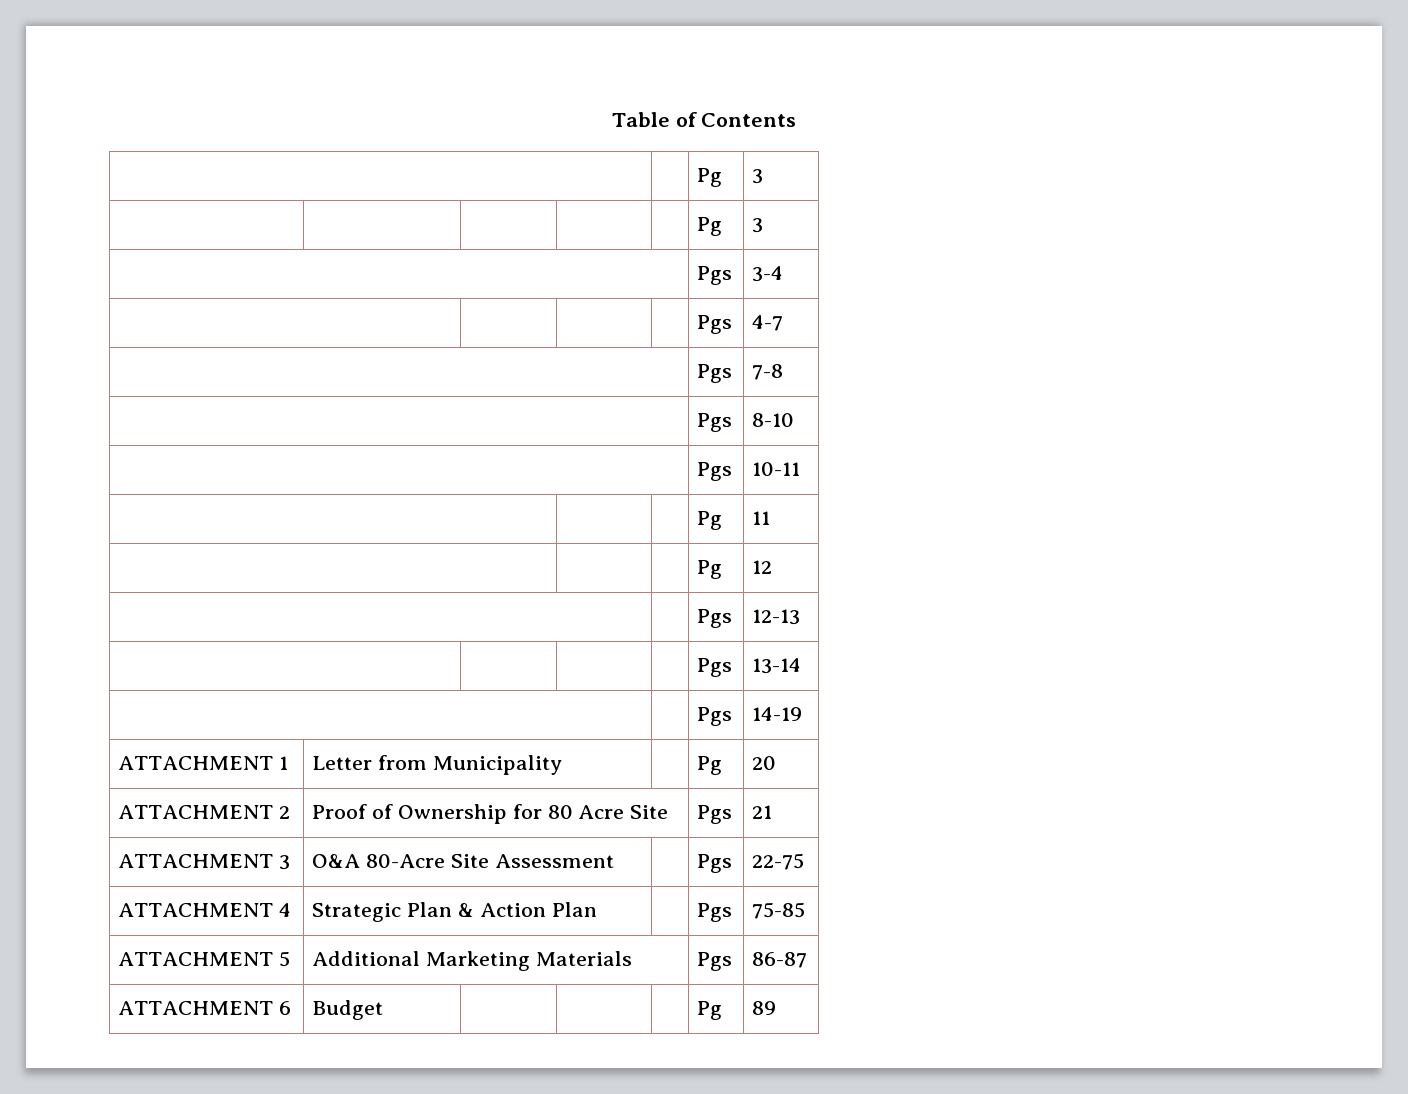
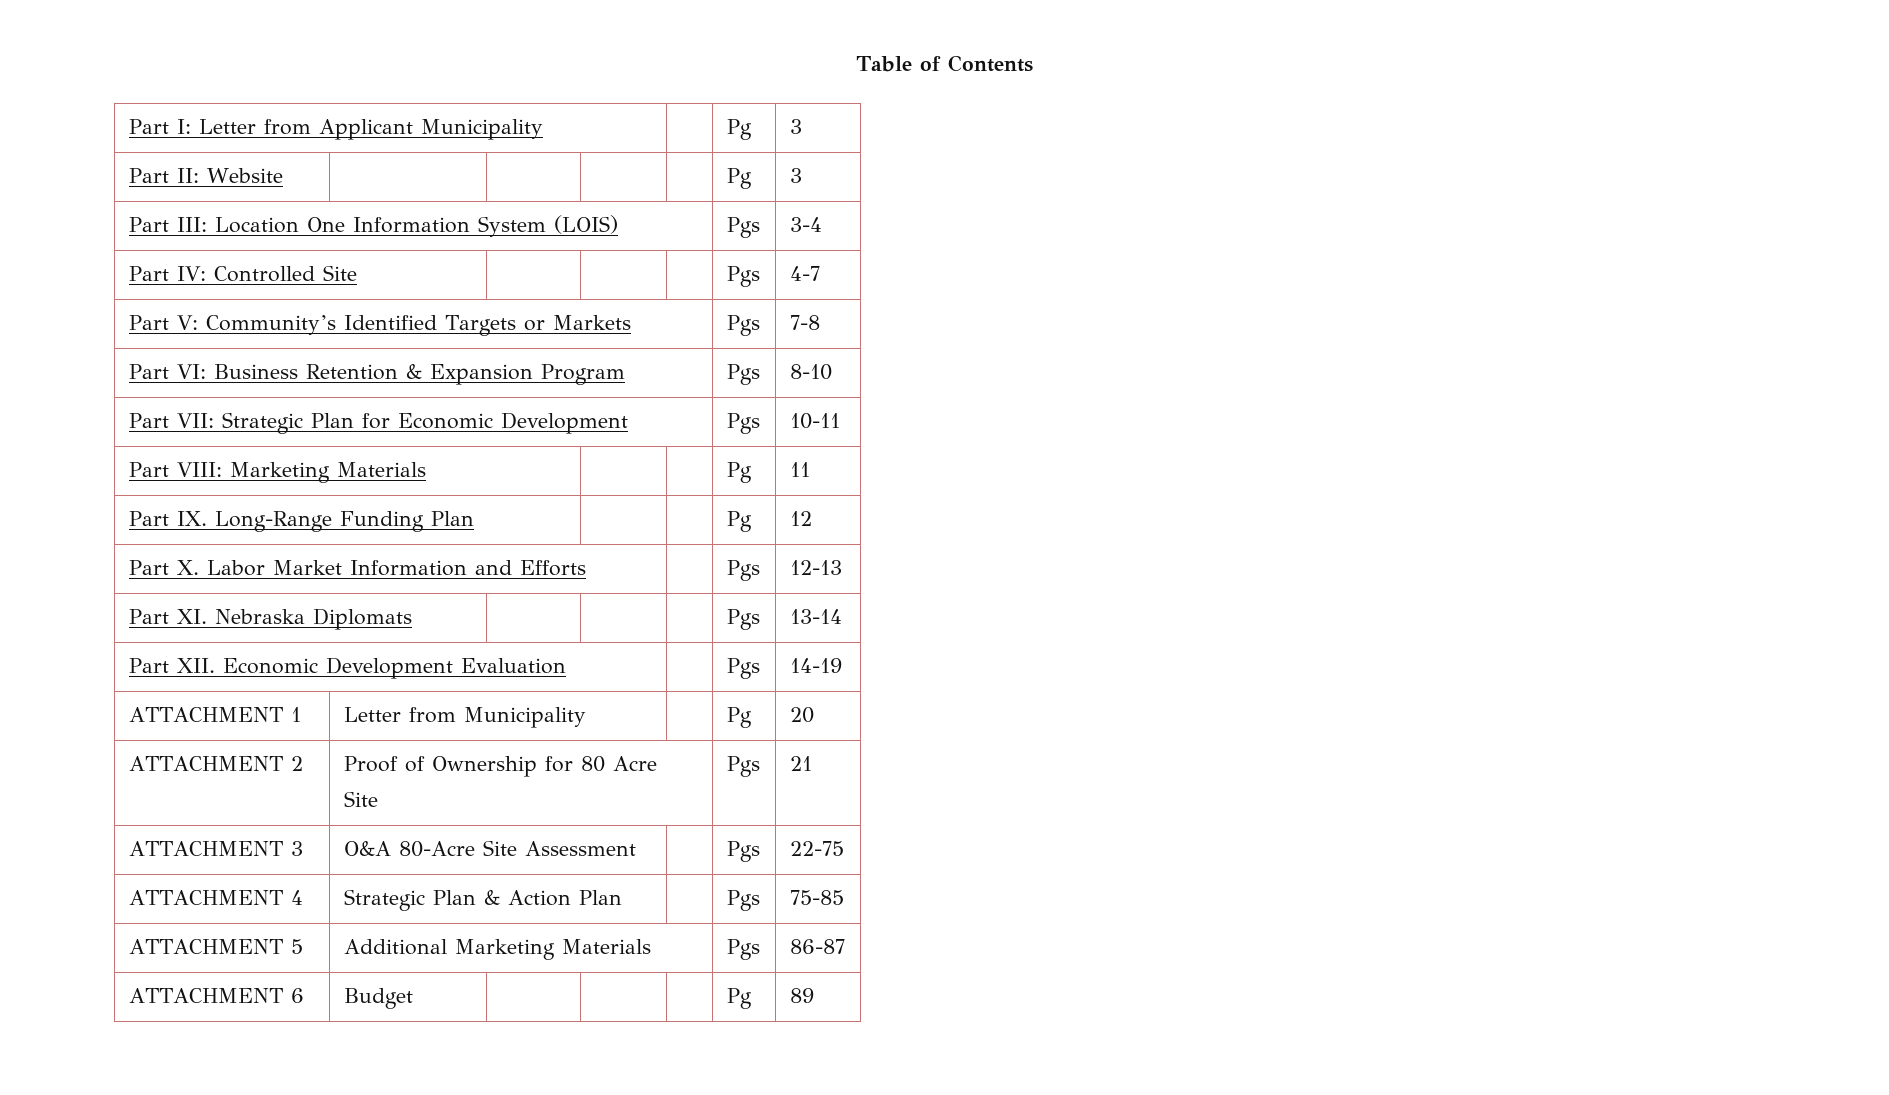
[697,168,723,187] [752,169,764,184] [697,217,723,236] [752,218,764,233] [697,266,733,285] [752,266,784,282] [697,315,733,334] [752,315,784,331] [697,364,733,383] [752,364,784,380] [697,413,733,432] [752,413,795,427] [697,462,733,481] [752,462,801,476] [697,511,723,530] [752,511,771,525] [697,560,723,579] [752,560,773,574] [697,609,733,628] [752,609,801,625] [697,658,733,677] [752,658,802,674] | | Pg | 3 // | | | | | Pg | 3 // | Pgs | 3-4 // | | | | Pgs | 4-7 // | Pgs | 7-8 // | Pgs | 8-10 // | Pgs | 10-11 // | | | Pg | 11 // | | | Pg | 12 // | | Pgs | 12-13 // | | | | Pgs | 13-14 // -> [128,119,543,140] [726,119,752,140] [789,119,802,134] [128,168,283,183] [726,168,752,189] [789,168,802,183] [128,215,618,237] [726,217,760,238] [789,217,822,232] [128,265,357,282] [726,266,760,287] [789,266,820,281] [128,315,631,336] [726,315,760,336] [789,315,820,330] [128,364,625,385] [726,364,760,385] [789,364,832,380] [128,412,628,434] [726,413,760,434] [789,413,840,429] [128,462,426,483] [726,462,752,483] [789,462,810,477] [128,511,474,532] [726,511,752,532] [789,511,812,526] [128,560,586,576] [726,560,760,581] [789,560,842,575] [128,608,412,630] [726,609,760,630] [789,609,842,624] [128,657,566,679] Part I: Letter from Applicant Municipality | | Pg | 3 // Part II: Website | | | | | Pg | 3 // Part III: Location One Information System (LOIS) | Pgs | 3-4 // Part IV: Controlled Site | | | | Pgs | 4-7 // Part V: Community’s Identified Targets or Markets | Pgs | 7-8 // Part VI: Business Retention & Expansion Program | Pgs | 8-10 // Part VII: Strategic Plan for Economic Development | Pgs | 10-11 // Part VIII: Marketing Materials | | | Pg | 11 // Part IX. Long-Range Funding Plan | | | Pg | 12 // Part X. Labor Market Information and Efforts | | Pgs | 12-13 // Part XI. Nebraska Diplomats | | | | Pgs | 13-14 // Part XII. Economic Development Evaluation

